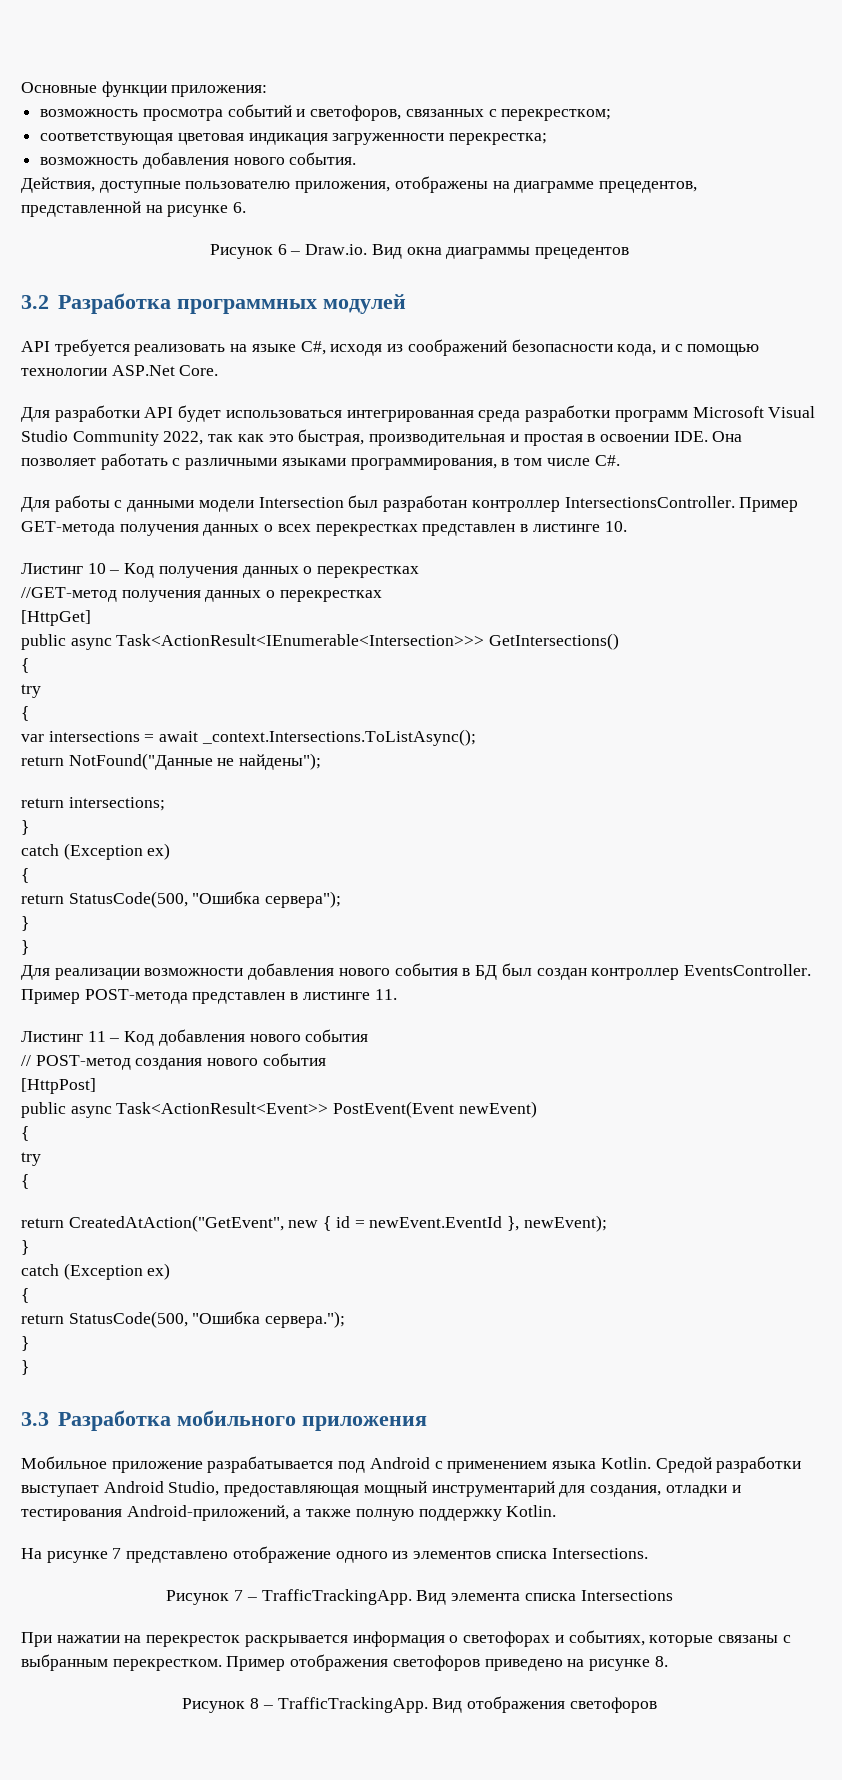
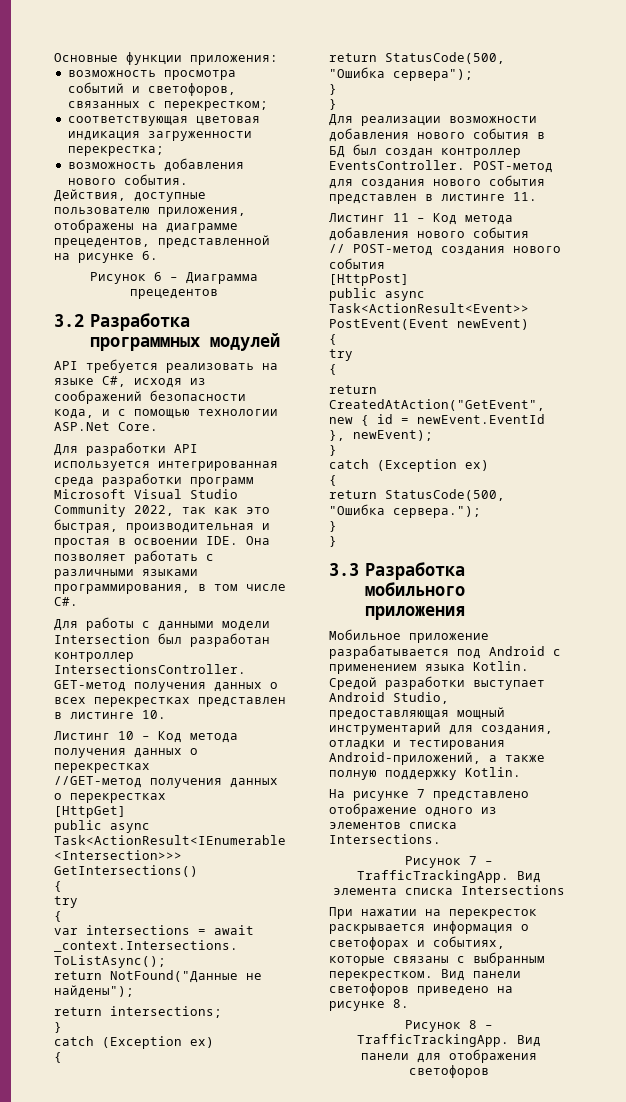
[305,244,531,259] Draw.io. Вид окна диаграммы -> [185,272,258,284] Диаграмма
[178,405,342,422] будет использоваться -> [54,461,150,471] используется
[739,497,799,512] [21,521,115,536] Пример GET-метода -> [54,680,126,692] GET-метод
(155, 570) none -> [190,733,238,743] метода
[21,989,188,1004] Пример POST-метода -> [473,161,553,173] [329,175,545,189] POST-метод для создания нового события
(155, 1038) none -> [465,215,513,225] метода
[226,1654,389,1671] Пример отображения -> [441,969,521,981] Вид панели
(463, 1705) none -> [360,1053,441,1063] панели для

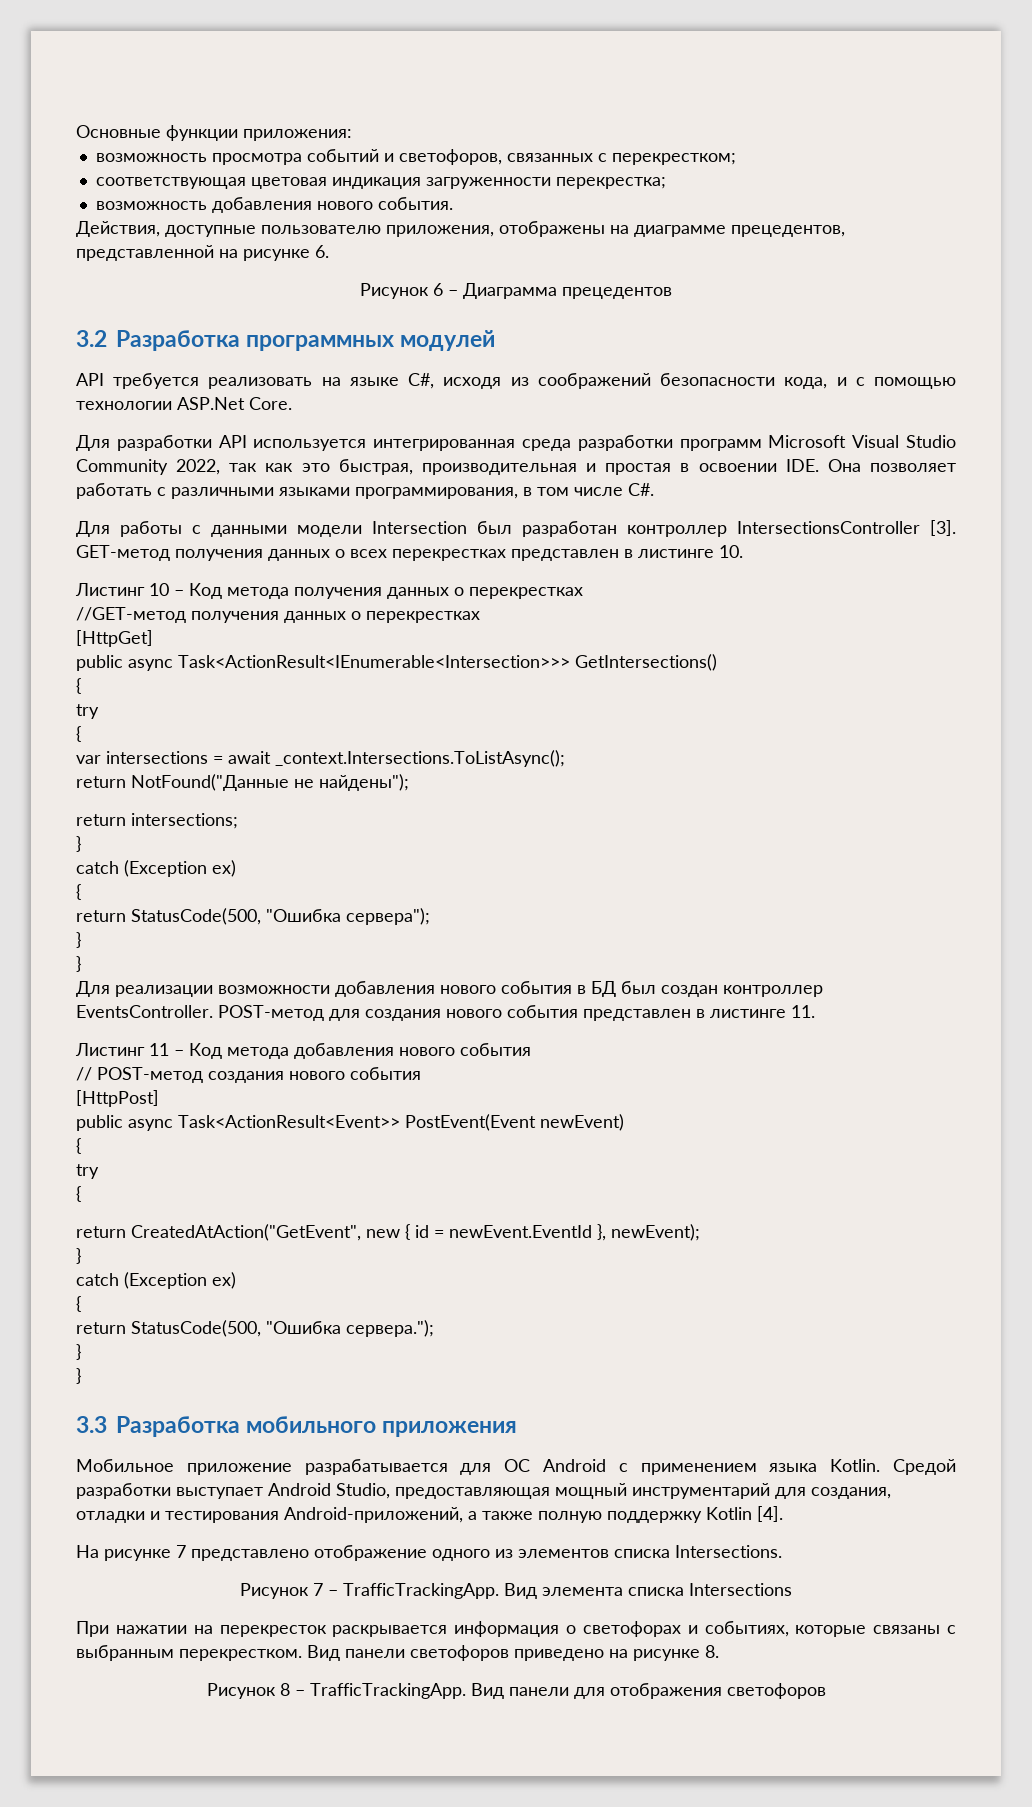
[54,664,246,674] IntersectionsController. -> [737,520,956,536] IntersectionsController [3].
[457,649,481,659] под -> [460,1459,531,1475] для ОС
[465,767,521,777] Kotlin. -> [706,1506,783,1522] Kotlin [4].

